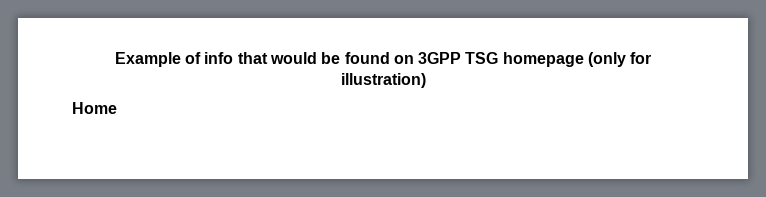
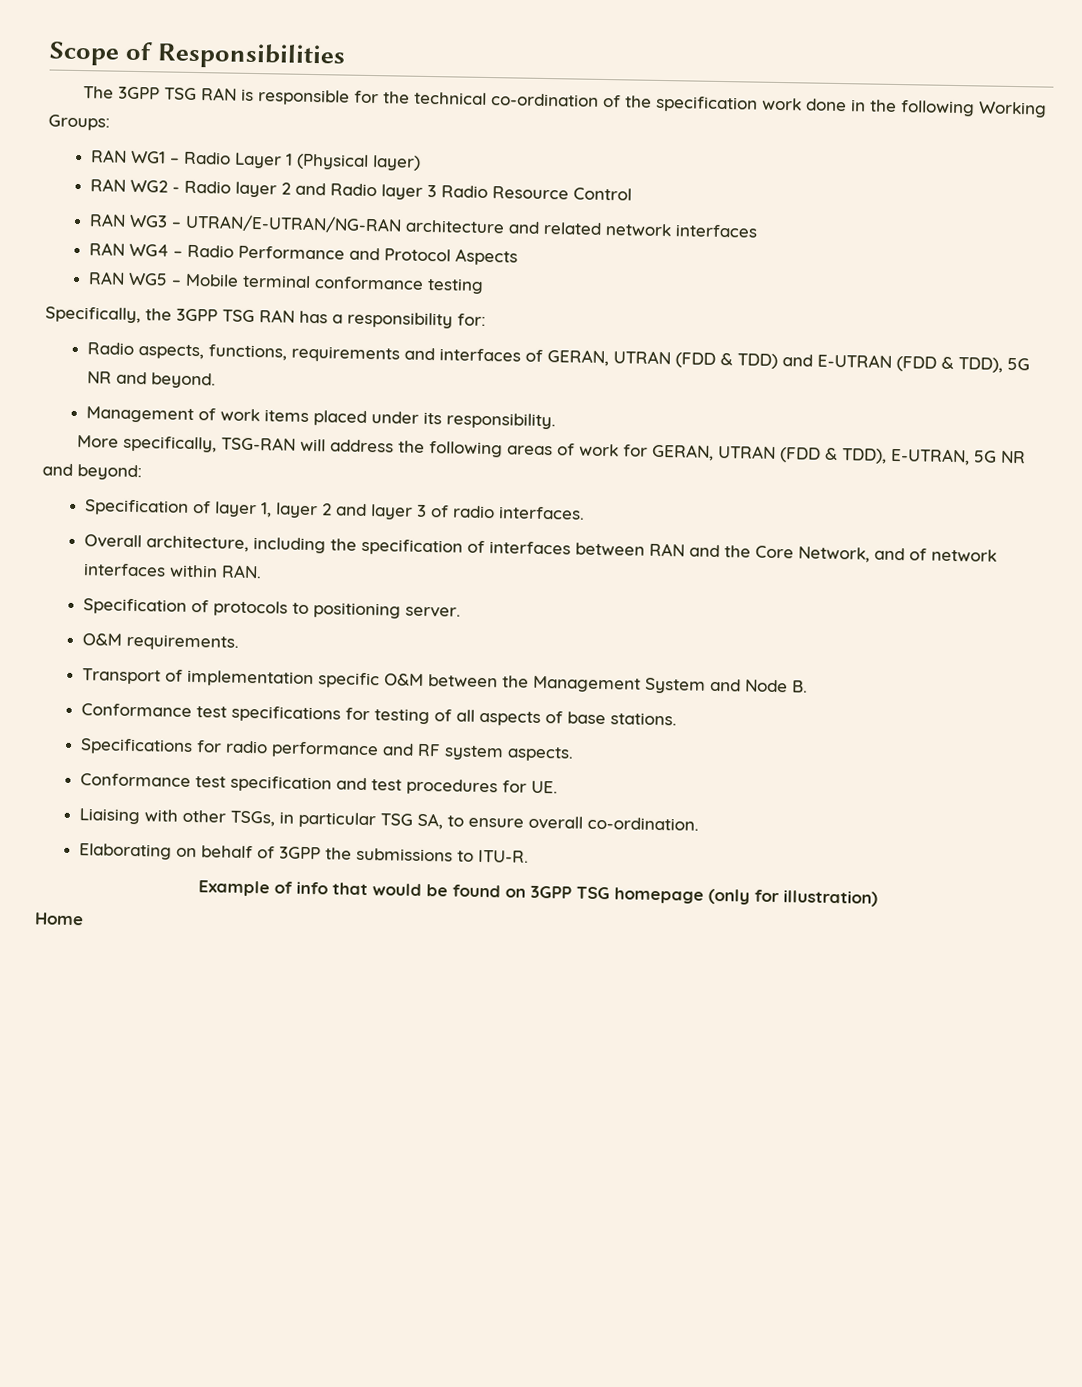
(114, 59) none -> [49,41,347,70] [83,86,1048,118] [48,114,110,131] [90,149,421,171] [89,178,632,201] [88,213,758,238] [88,242,518,266] [87,271,484,294] [45,306,486,329] [86,342,1030,373] [86,371,216,389] [85,406,556,430] [77,435,1027,466] [42,463,142,481] [84,499,585,520] [83,534,997,563] [82,563,262,579] [82,598,461,619] [81,633,239,651] [81,668,808,694] [80,703,677,726] [79,738,574,762] [79,773,558,796] [78,808,699,831] [78,843,529,863] Scope of Responsibilities // The 3GPP TSG RAN is responsible for the technical co-ordination of the specification work done in the following Working Groups: // RAN WG1 – Radio Layer 1 (Physical layer) // RAN WG2 - Radio layer 2 and Radio layer 3 Radio Resource Control // RAN WG3 – UTRAN/E-UTRAN/NG-RAN architecture and related network interfaces // RAN WG4 – Radio Performance and Protocol Aspects // RAN WG5 – Mobile terminal conformance testing // Specifically, the 3GPP TSG RAN has a responsibility for: // Radio aspects, functions, requirements and interfaces of GERAN, UTRAN (FDD & TDD) and E-UTRAN (FDD & TDD), 5G NR and beyond. // Management of work items placed under its responsibility. // More specifically, TSG-RAN will address the following areas of work for GERAN, UTRAN (FDD & TDD), E-UTRAN, 5G NR and beyond: // Specification of layer 1, layer 2 and layer 3 of radio interfaces. // Overall architecture, including the specification of interfaces between RAN and the Core Network, and of network interfaces within RAN. // Specification of protocols to positioning server. // O&M requirements. // Transport of implementation specific O&M between the Management System and Node B. // Conformance test specifications for testing of all aspects of base stations. // Specifications for radio performance and RF system aspects. // Conformance test specification and test procedures for UE. // Liaising with other TSGs, in particular TSG SA, to ensure overall co-ordination. // Elaborating on behalf of 3GPP the submissions to ITU-R. //

